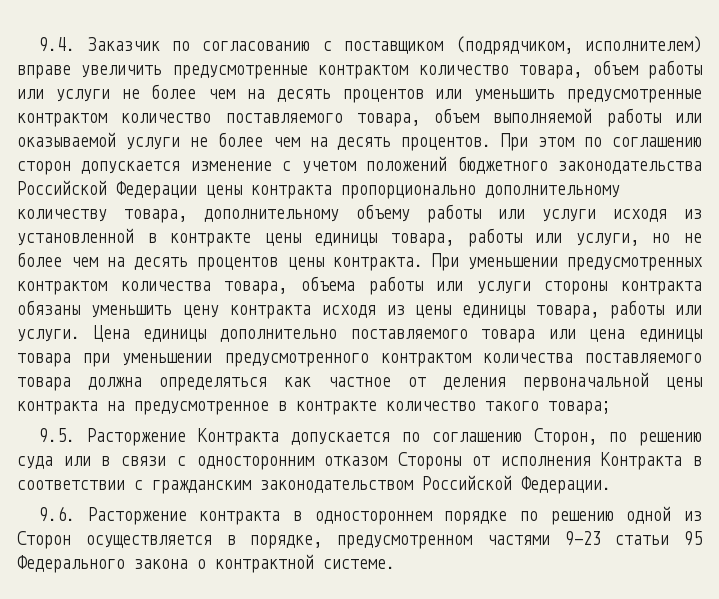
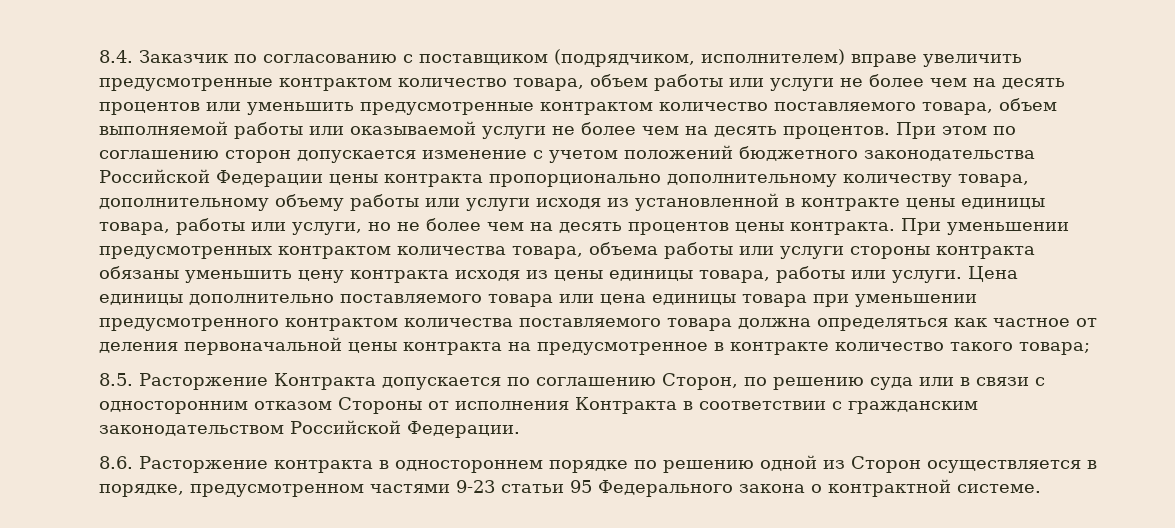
[39,37,76,52] 9.4. -> [99,50,133,63] 8.4.
[39,428,76,443] 9.5. -> [99,373,133,386] 8.5.
[39,506,76,522] 9.6. -> [99,456,133,469] 8.6.

